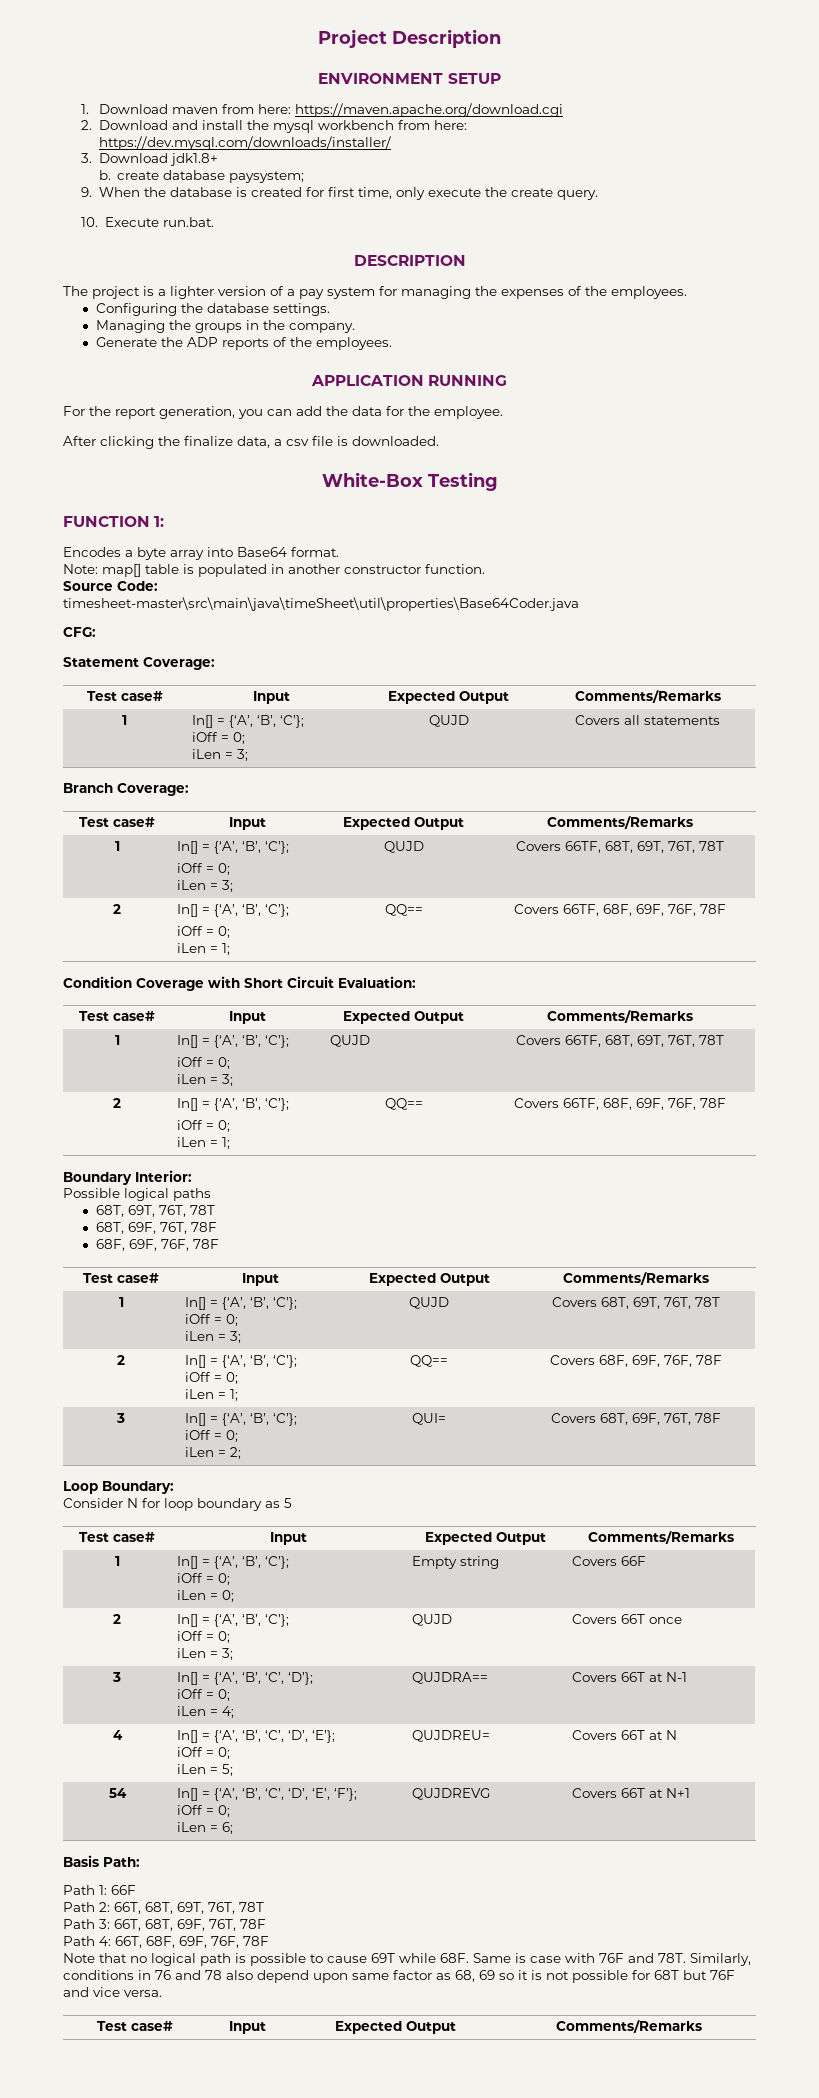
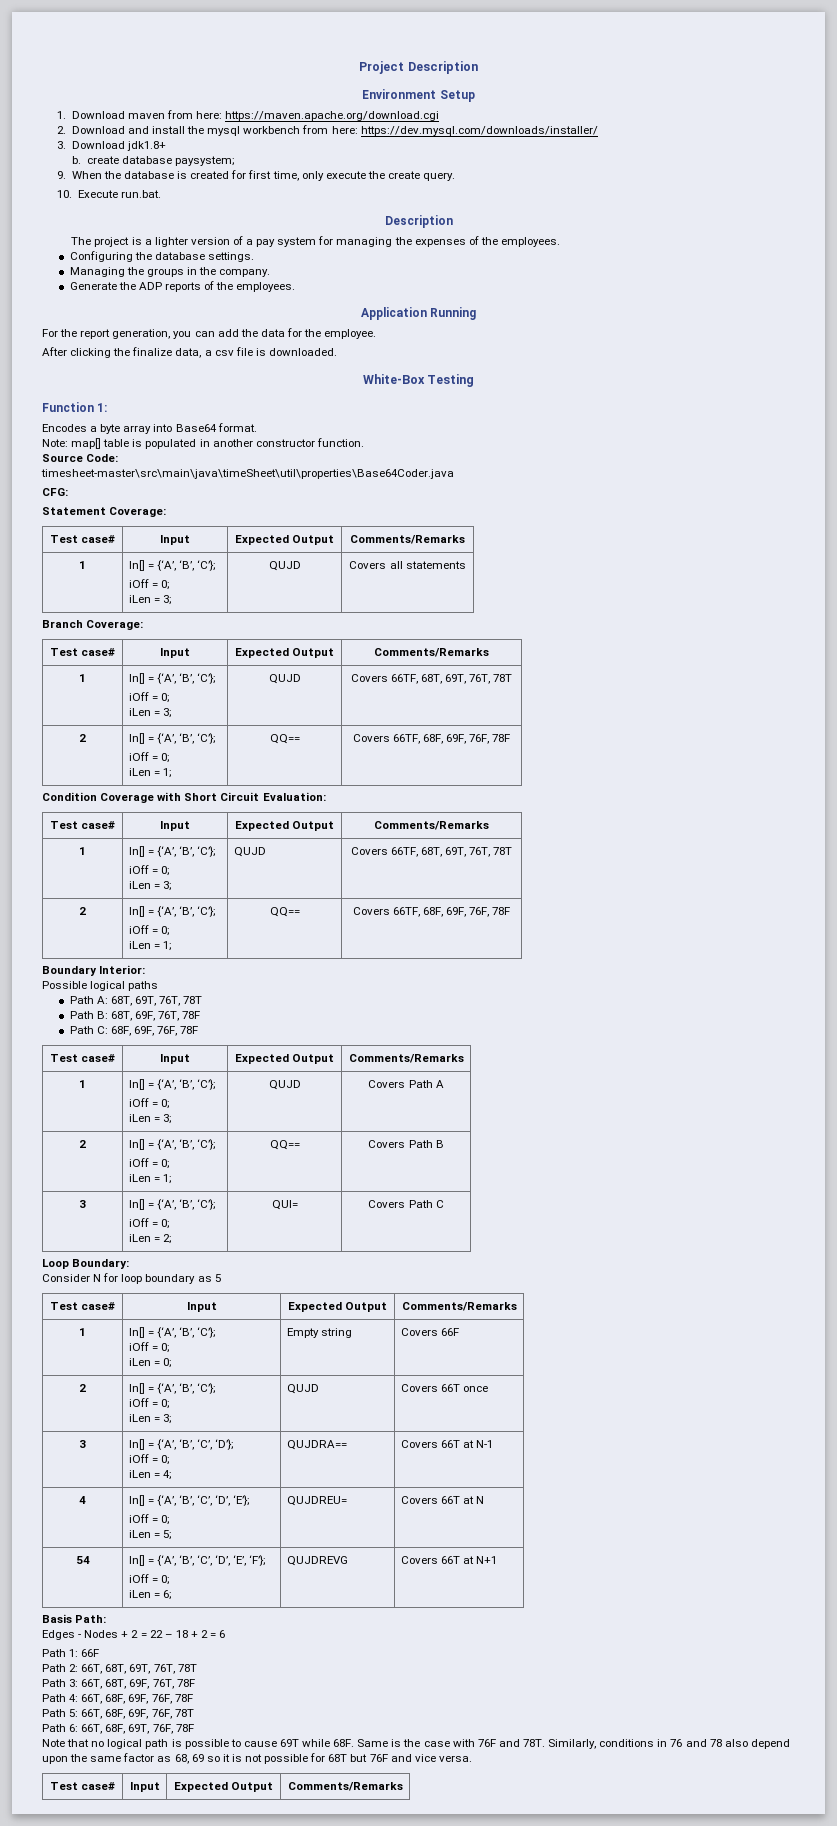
[318,73,501,84] ENVIRONMENT SETUP -> [362,89,475,102] Environment Setup
[353,255,466,266] DESCRIPTION -> [384,215,453,228] Description
[310,375,508,386] APPLICATION RUNNING -> [360,307,477,320] Application Running
[63,516,150,527] FUNCTION -> [42,402,94,412] Function
[95,1205,215,1217] [95,1222,217,1234] 68T, 69T, 76T, 78T // 68T, 69F, 76T, 78F // -> [69,996,203,1006] [69,1011,201,1021] [69,1026,108,1034] Path A: 68T, 69T, 76T, 78T // Path B: 68T, 69F, 76T, 78F // Path C:
[600,1297,720,1309] 68T, 69T, 76T, 78T -> [408,1080,444,1088] Path A
[598,1355,722,1367] 68F, 69F, 76F, 78F -> [408,1140,444,1148] Path B
[599,1413,721,1425] 68T, 69F, 76T, 78F -> [408,1200,444,1208] Path C
(140, 1862) none -> [42,1630,226,1640] // Edges - Nodes + 2 = 22 – 18 + 2 = 6
(269, 1941) none -> [42,1709,194,1719] [42,1724,194,1734] // Path 5: 66T, 68F, 69F, 76F, 78T // Path 6: 66T, 68F, 69T, 76F, 78F
(526, 1958) none -> [403,1739,421,1747] the
(348, 1978) none -> [70,1754,88,1762] the

